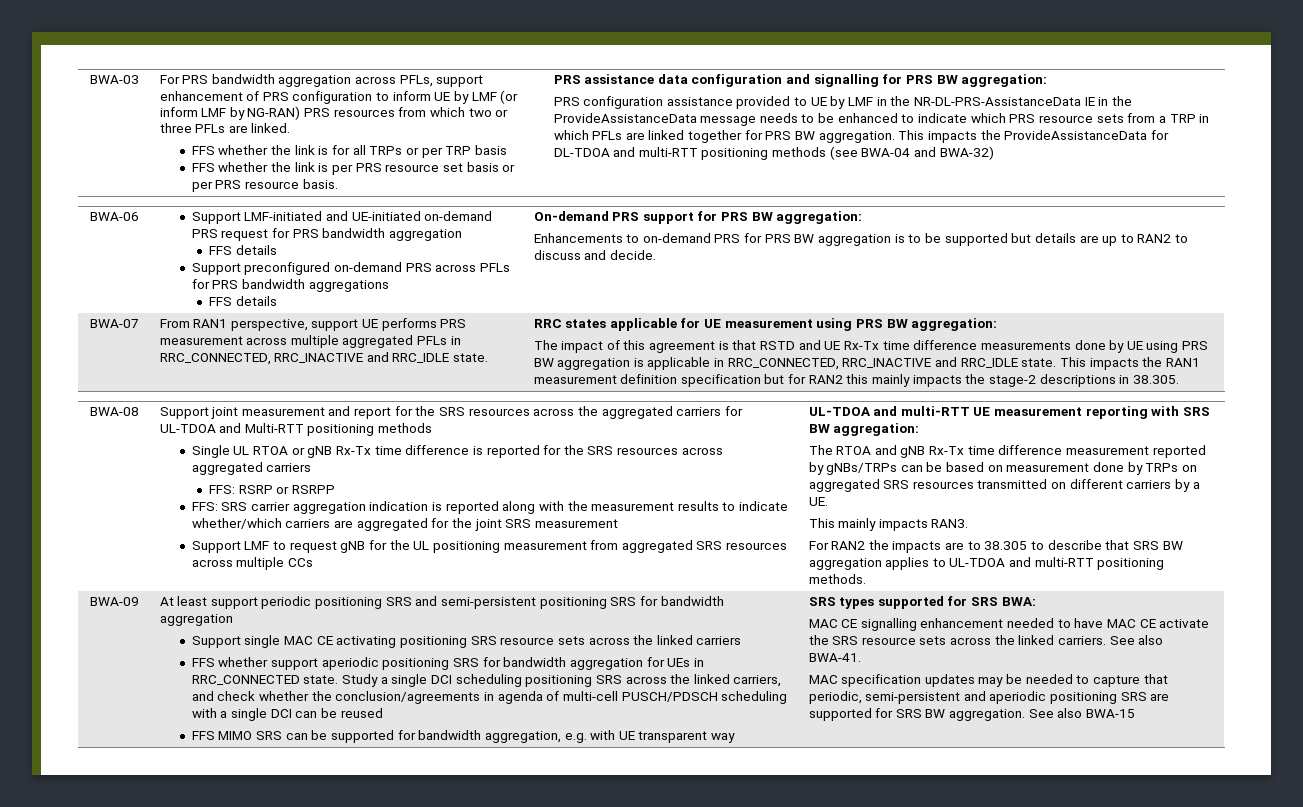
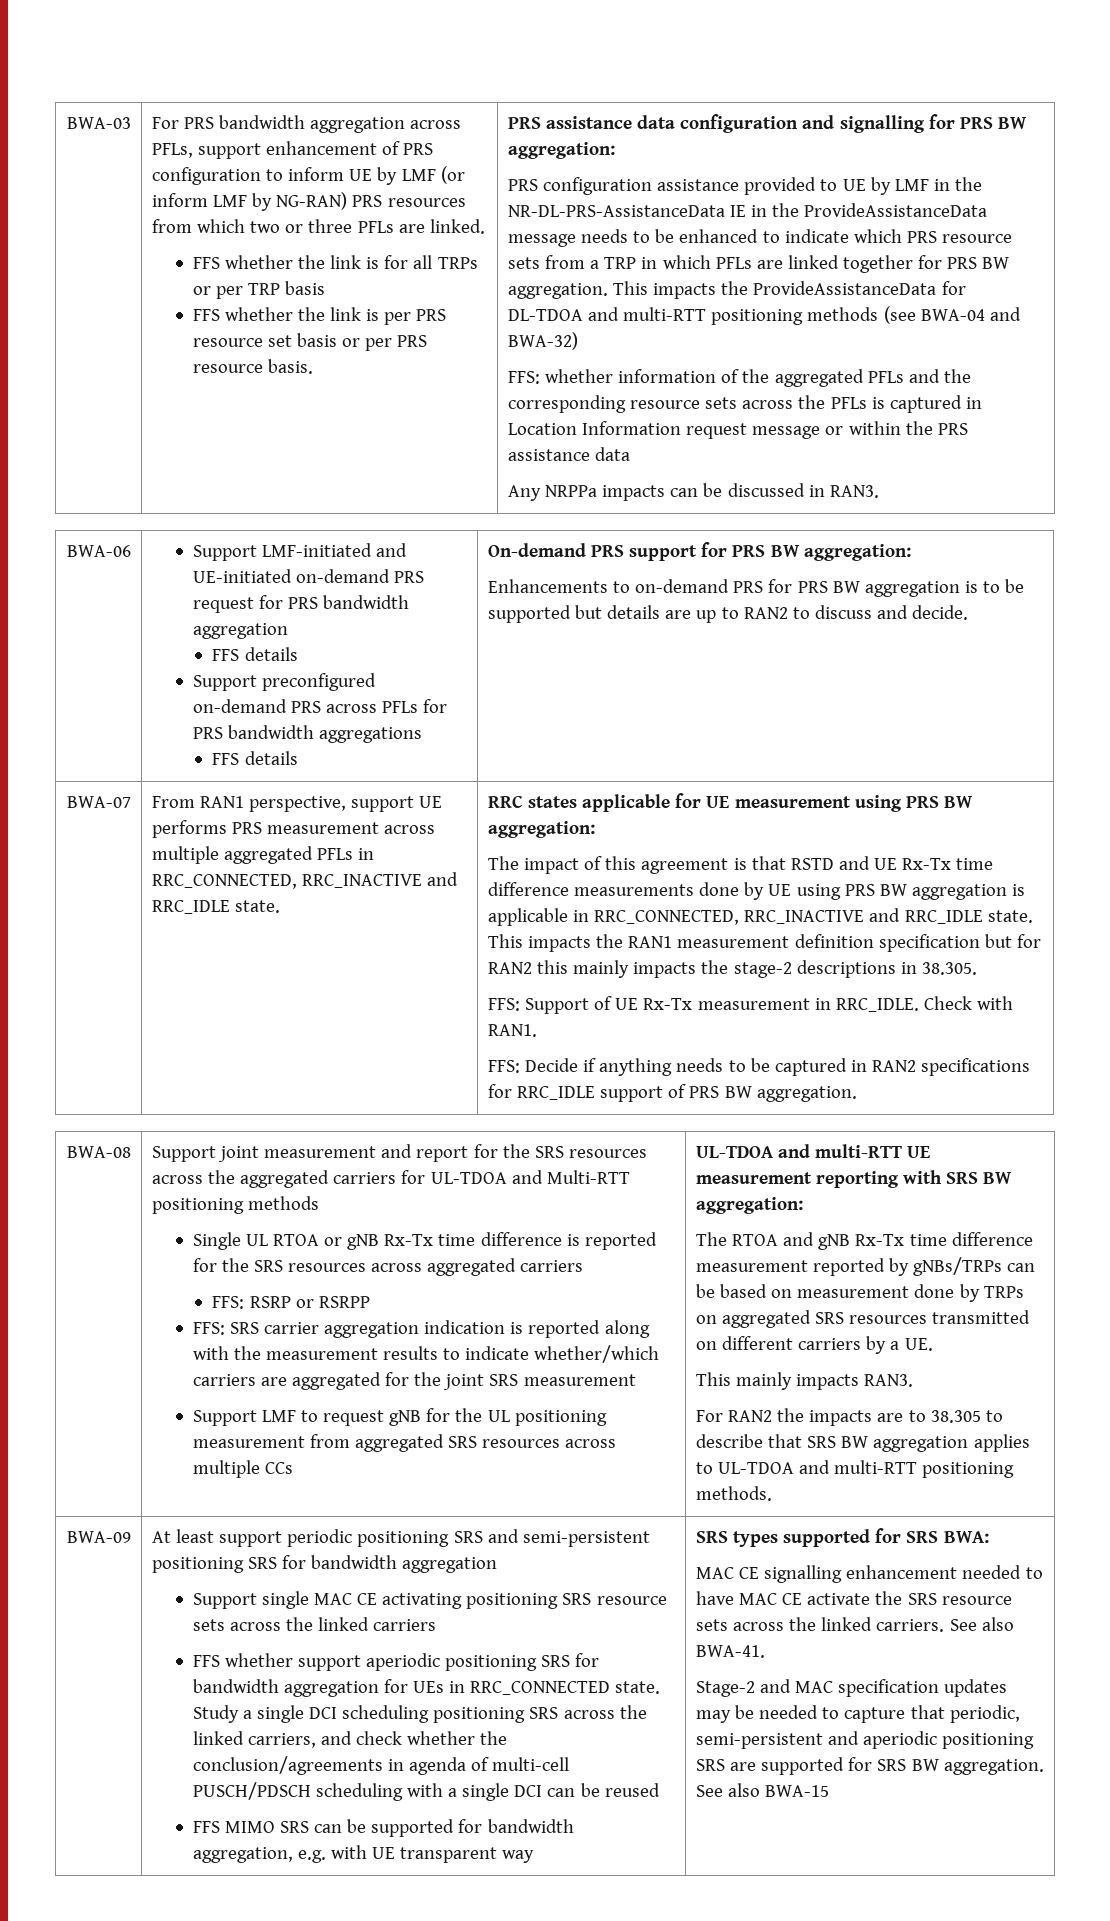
(994, 153) none -> [507,369,971,387] [507,395,982,413] [507,421,968,439] [507,447,631,461] [507,483,879,501] // FFS: whether information of the aggregated PFLs and the corresponding resource sets across the PFLs is captured in Location Information request message or within the PRS assistance data // Any NRPPa impacts can be discussed in RAN3.
(1179, 379) none -> [487,996,1014,1014] [487,1024,537,1037] [487,1058,1031,1076] [487,1084,857,1102] // FFS: Support of UE Rx-Tx measurement in RRC_IDLE. Check with RAN1. // FFS: Decide if anything needs to be captured in RAN2 specifications for RRC_IDLE support of PRS BW aggregation.
(861, 657) none -> [695,1679,792,1697] Stage-2 and

